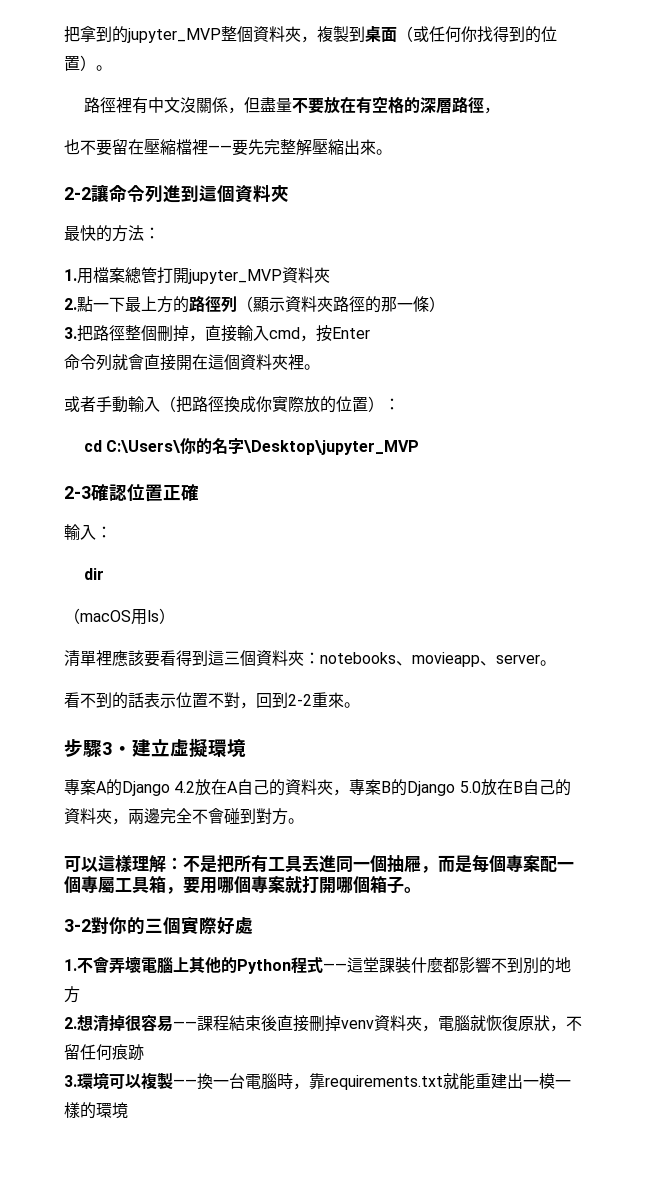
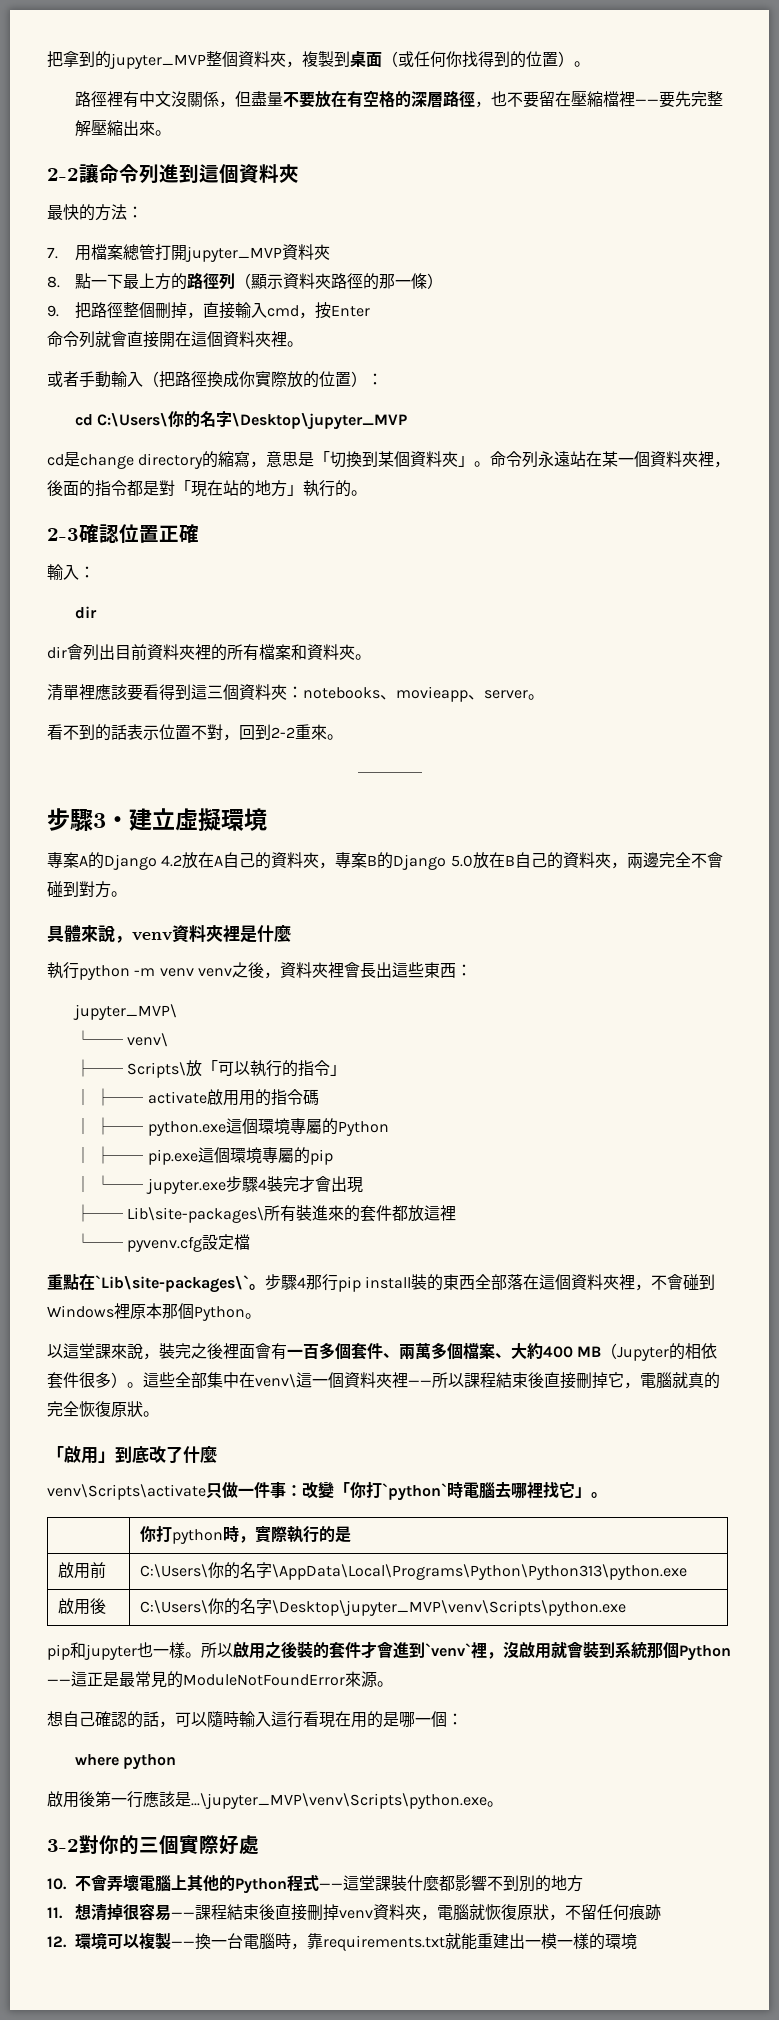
(501, 110) // -> (492, 104) none
[64,269,77,281] 1. -> [47,247,58,259] 7.
[64,298,77,310] 2. -> [47,276,60,288] 8.
[64,327,77,339] 3. -> [47,305,59,317] 9.
(420, 447) none -> [47,451,731,469] [47,480,367,497] // cd是change directory的縮寫，意思是「切換到某個資料夾」。命令列永遠站在某一個資料夾裡，後面的指令都是對「現在站的地方」執行的。
[64,608,175,625] （macOS用ls） -> [47,644,371,661] dir會列出目前資料夾裡的所有檔案和資料夾。
(360, 705) none -> [357,772,422,778] // ────
[64,854,574,873] [64,875,404,894] 可以這樣理解：不是把所有工具丟進同一個抽屜，而是每個專案配一個專屬工具箱，要用哪個專案就打開哪個箱子 -> [47,925,291,943] [47,962,472,980] [73,1004,178,1020] [75,1030,169,1047] [75,1059,347,1078] [75,1088,319,1106] [75,1117,389,1136] [75,1146,333,1165] [75,1175,363,1194] [75,1204,457,1223] [75,1233,251,1252] [47,1273,716,1293] [47,1303,261,1321] [47,1342,718,1361] [47,1372,720,1389] [47,1401,159,1417] [47,1445,217,1464] [47,1481,607,1501] [140,1525,352,1544] [58,1562,107,1579] [140,1562,688,1580] [58,1598,107,1615] [140,1598,627,1616] [47,1641,731,1661] [47,1671,393,1688] [47,1711,463,1728] [75,1754,177,1770] [47,1791,487,1809] 具體來說，venv資料夾裡是什麼 // 執行python -m venv venv之後，資料夾裡會長出這些東西： // jupyter_MVP\ // └── venv\ // ├── Scripts\放「可以執行的指令」 // │ ├── activate啟用用的指令碼 // │ ├── python.exe這個環境專屬的Python // │ ├── pip.exe這個環境專屬的pip // │ └── jupyter.exe步驟4裝完才會出現 // ├── Lib\site-packages\所有裝進來的套件都放這裡 // └── pyvenv.cfg設定檔 // 重點在`Lib\site-packages\`。步驟4那行pip install裝的東西全部落在這個資料夾裡，不會碰到Windows裡原本那個Python。 // 以這堂課來說，裝完之後裡面會有一百多個套件、兩萬多個檔案、大約400 MB（Jupyter的相依套件很多）。這些全部集中在venv\這一個資料夾裡——所以課程結束後直接刪掉它，電腦就真的完全恢復原狀。 // 「啟用」到底改了什麼 // venv\Scripts\activate只做一件事：改變「你打`python`時電腦去哪裡找它」。 // | 你打python時，實際執行的是 // 啟用前 | C:\Users\你的名字\AppData\Local\Programs\Python\Python313\python.exe // 啟用後 | C:\Users\你的名字\Desktop\jupyter_MVP\venv\Scripts\python.exe // pip和jupyter也一樣。所以啟用之後裝的套件才會進到`venv`裡，沒啟用就會裝到系統那個Python ——這正是最常見的ModuleNotFoundError來源。 // 想自己確認的話，可以隨時輸入這行看現在用的是哪一個： // where python // 啟用後第一行應該是...\jupyter_MVP\venv\Scripts\python.exe
[64,959,77,971] 1. -> [47,1878,67,1890] 10.
[64,1017,77,1029] 2. -> [47,1907,63,1919] 11.
[64,1075,77,1087] 3. -> [47,1936,67,1948] 12.

